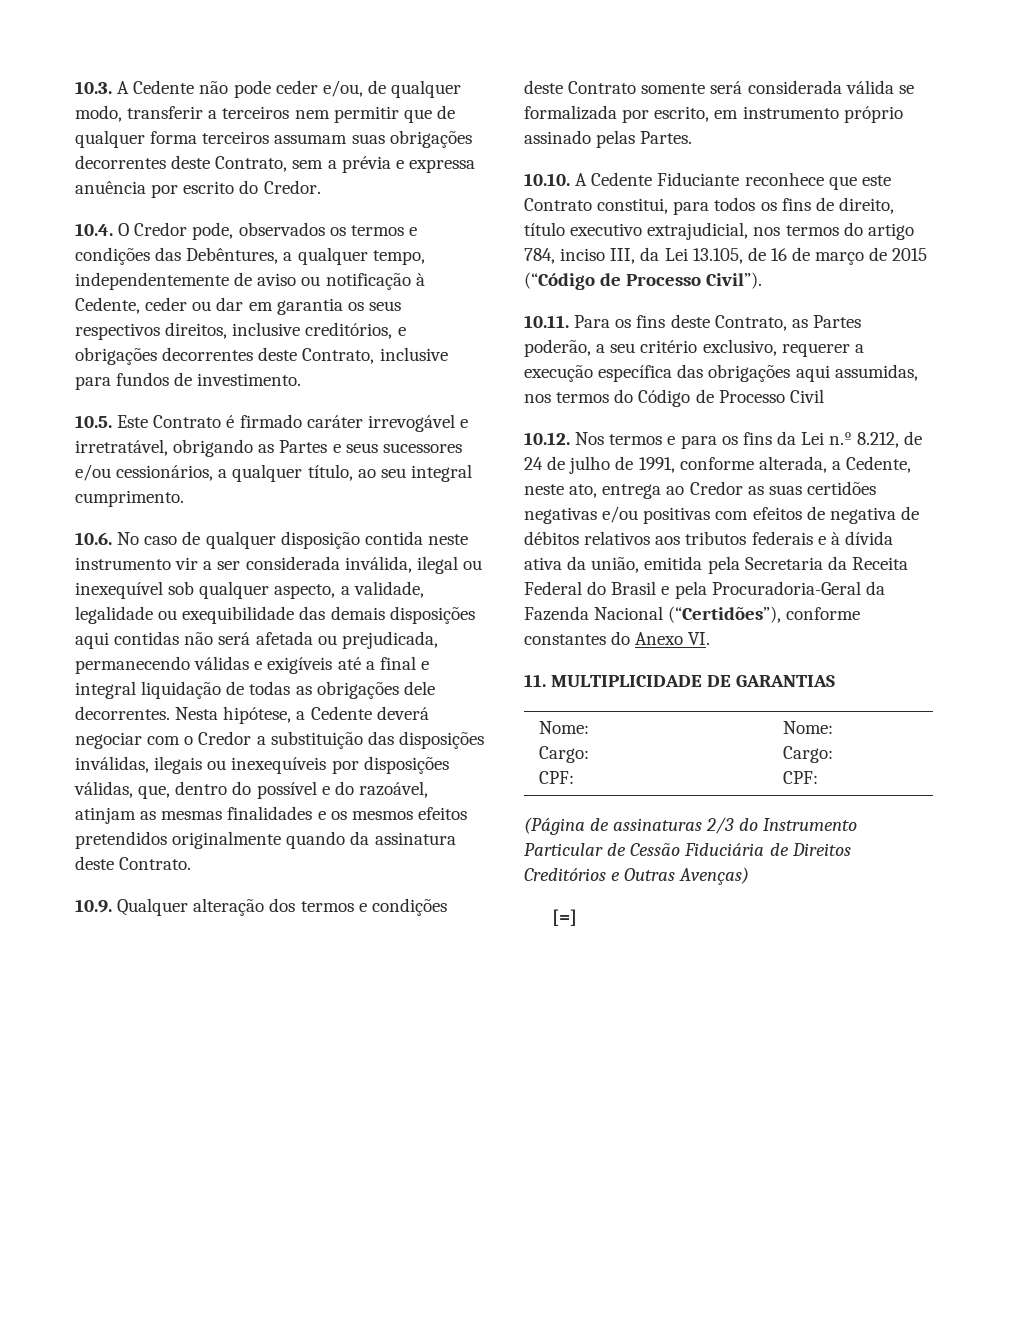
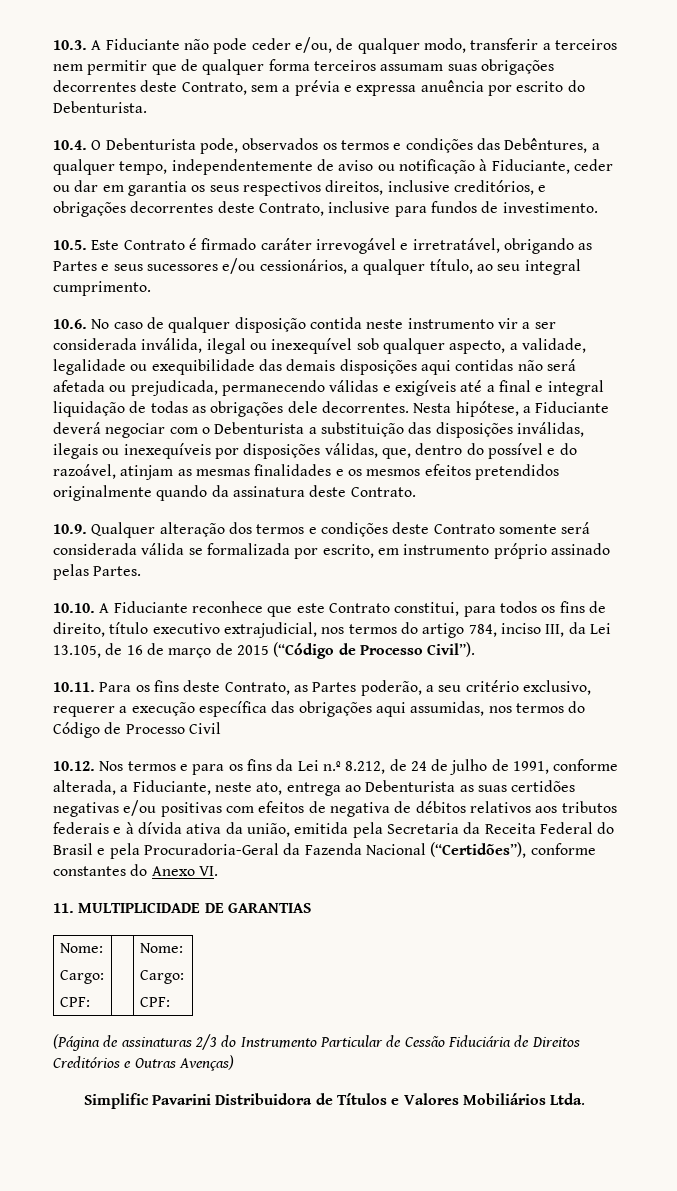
[133,80,195,94] Cedente -> [105,38,180,50] Fiduciante
[263,180,321,194] Credor. -> [53,101,147,113] Debenturista.
[134,222,188,236] Credor -> [105,138,196,150] Debenturista
[75,297,140,314] Cedente, -> [491,159,570,174] Fiduciante,
[310,706,372,720] Cedente -> [535,401,610,413] Fiduciante
[198,731,252,745] Credor -> [214,422,305,434] Debenturista
[591,172,653,186] Cedente -> (110, 608) none
[846,456,912,473] Cedente, -> [132,780,211,795] Fiduciante,
[689,481,743,495] Credor -> [365,780,456,792] Debenturista
[551,909,577,926] [=] -> [83,1093,586,1109] Simplific Pavarini Distribuidora de Títulos e Valores Mobiliários Ltda.

